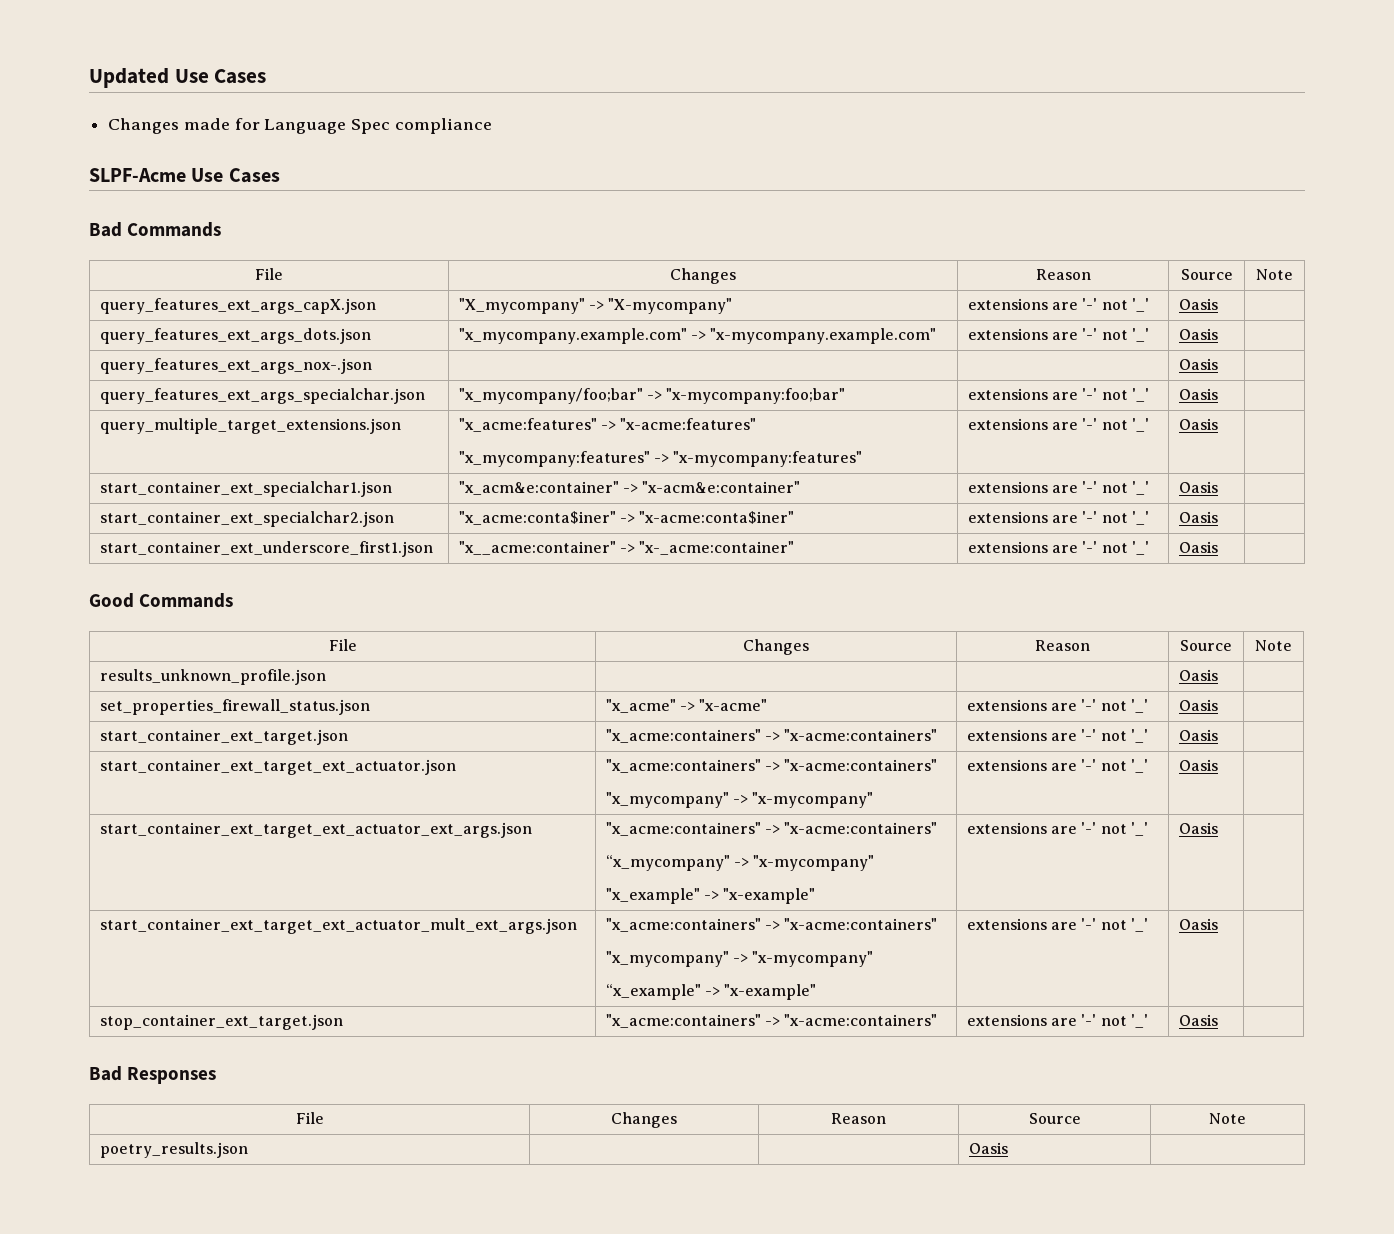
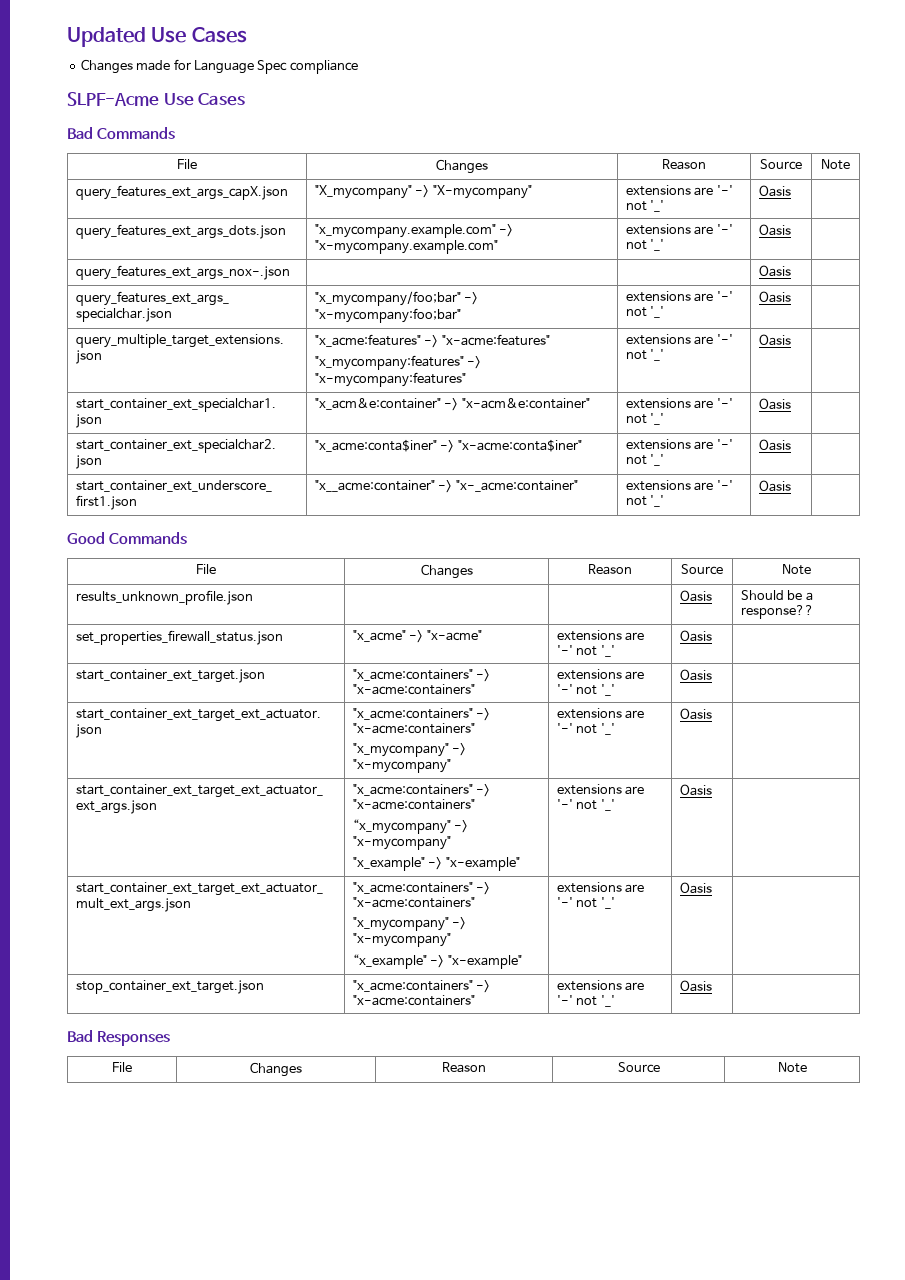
(1218, 675) none -> [740,590,813,601] [740,605,814,619] Should be a response??
[99,1142,248,1158] [968,1142,1008,1154] // poetry_results.json | | | Oasis | -> (807, 1067) none

